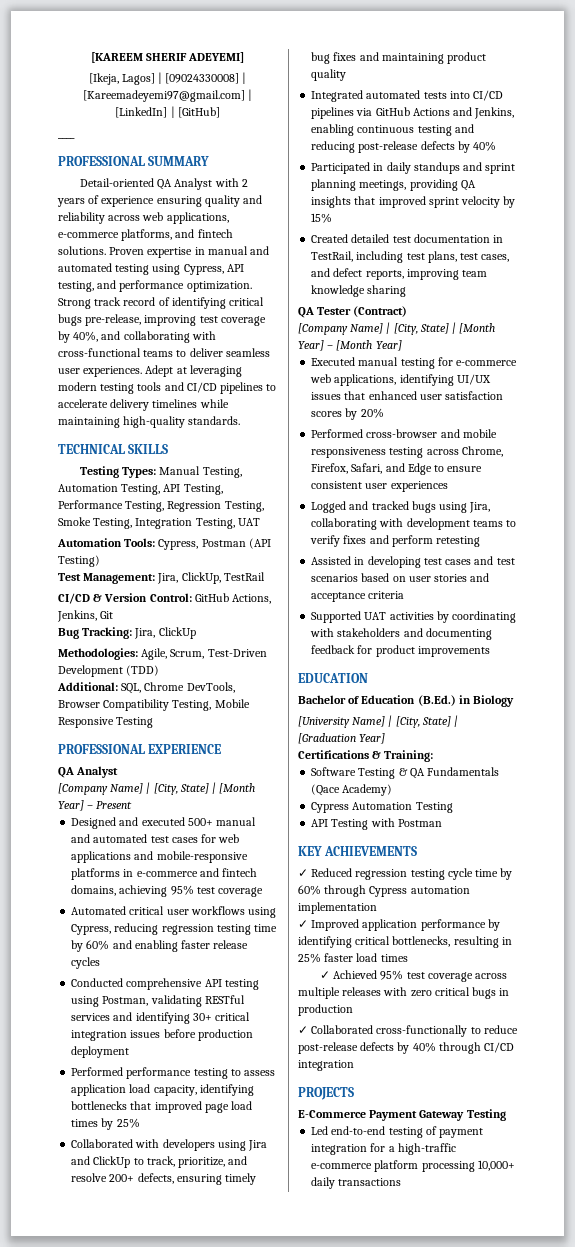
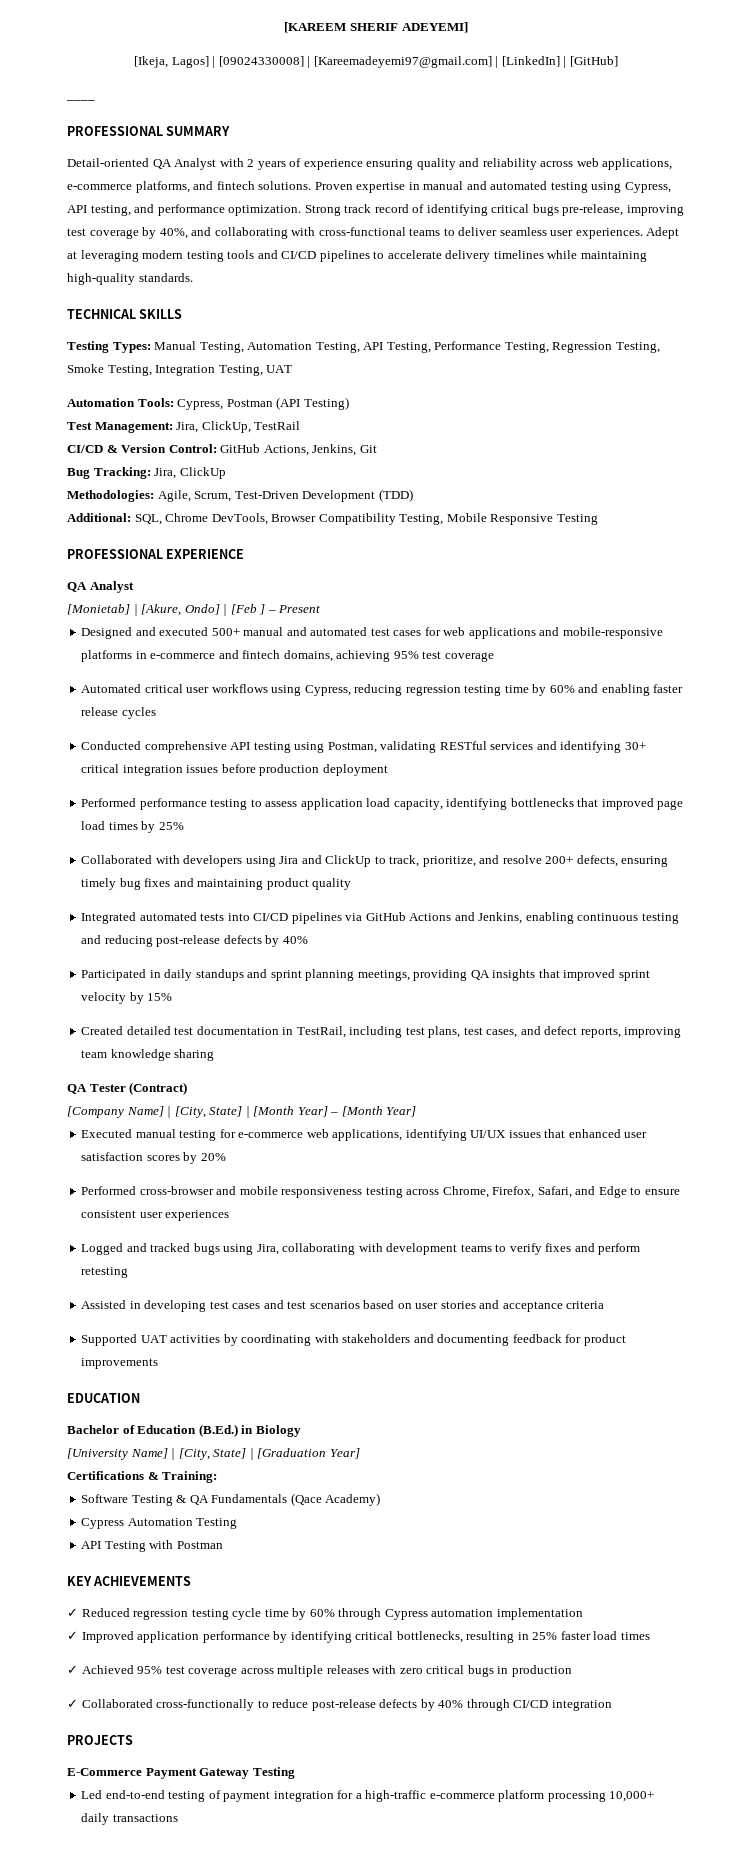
[58,782,256,795] [58,800,84,811] [Company Name] | [City, State] | [Month Year] -> [67,604,266,616] [Monietab] | [Akure, Ondo] | [Feb ]

